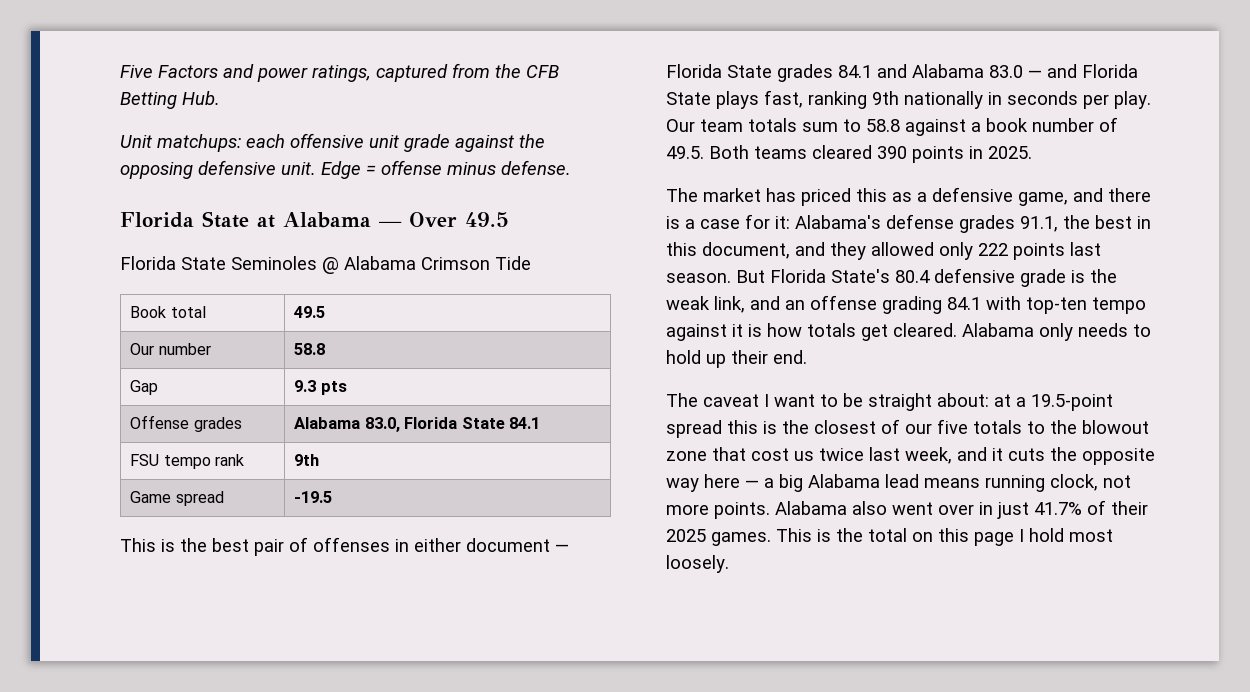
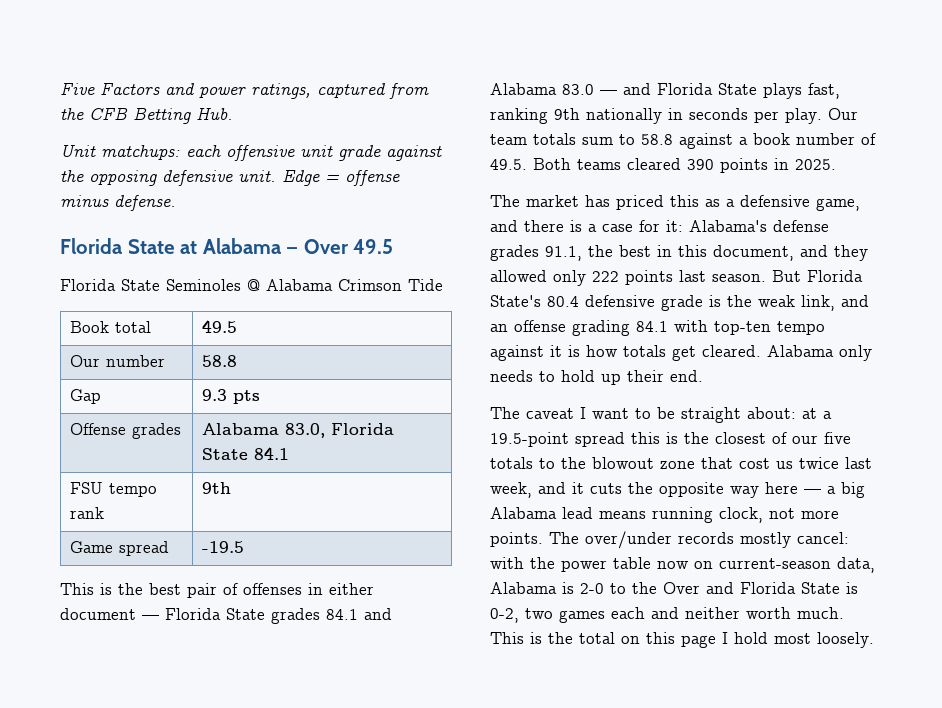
[775,500,1148,519] [666,529,771,546] Alabama also went over in just 41.7% of their 2025 games. -> [549,531,849,549] [490,557,875,573] [490,582,858,594] [490,607,844,623] The over/under records mostly cancel: with the power table now on current-season data, Alabama is 2-0 to the Over and Florida State is 0-2, two games each and neither worth much.

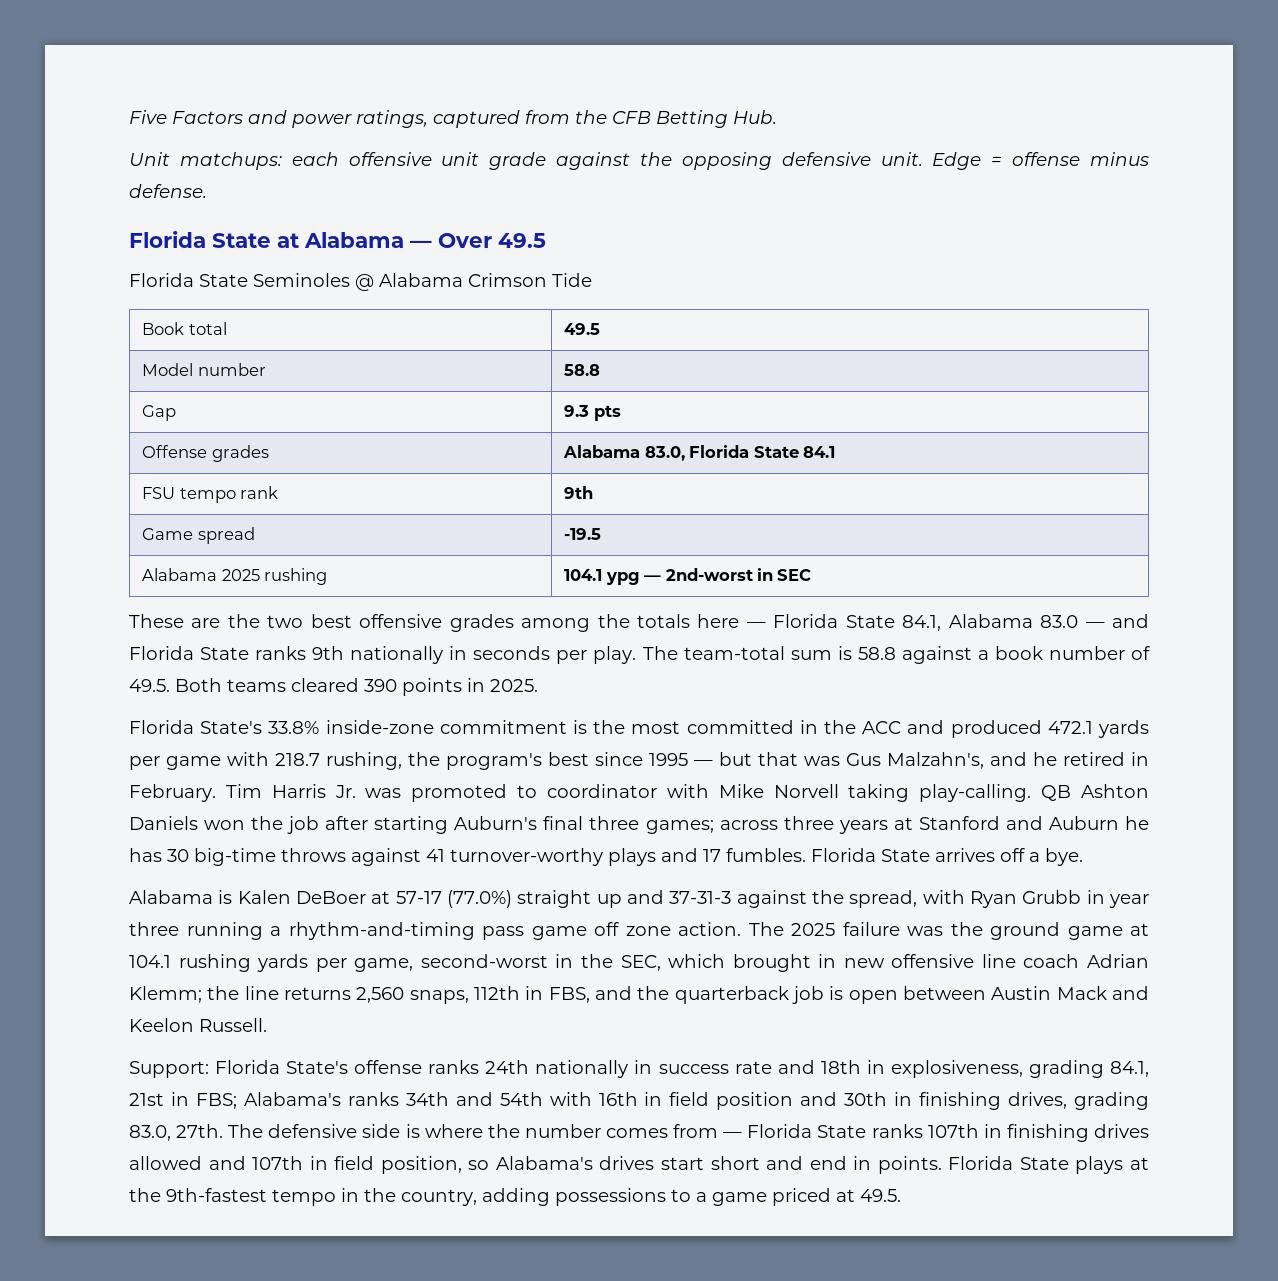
[70,355,101,367] Our -> [142,363,194,376] Model
[60,583,374,598] [60,608,392,624] // This is the best pair of offenses in either document — Florida State grades 84.1 and -> [142,568,328,585] [564,568,812,585] [129,614,942,632] // Alabama 2025 rushing | 104.1 ypg — 2nd-worst in SEC // These are the two best offensive grades among the totals here — Florida State 84.1,
[763,83,840,99] [490,108,548,124] plays fast, ranking -> [255,646,307,660] ranks
[828,108,858,120] [490,133,635,145] Our team totals sum to -> [642,646,852,660] The team-total sum is
[490,195,860,211] [490,220,829,232] [490,245,868,261] [490,270,863,286] [490,295,869,311] [490,320,825,336] [490,345,872,361] [490,370,703,385] [490,407,832,423] [490,432,851,447] [490,457,872,469] [490,482,865,498] [490,507,839,523] [490,531,849,549] [490,557,875,573] [490,582,858,594] [490,607,844,623] [490,632,874,648] The market has priced this as a defensive game, and there is a case for it: Alabama's defense grades 91.1, the best in this document, and they allowed only 222 points last season. But Florida State's 80.4 defensive grade is the weak link, and an offense grading 84.1 with top-ten tempo against it is how totals get cleared. Alabama only needs to hold up their end. // The caveat I want to be straight about: at a 19.5-point spread this is the closest of our five totals to the blowout zone that cost us twice last week, and it cuts the opposite way here — a big Alabama lead means running clock, not more points. The over/under records mostly cancel: with the power table now on current-season data, Alabama is 2-0 to the Over and Florida State is 0-2, two games each and neither worth much. This is the total on this page I hold most loosely. -> [129,720,1150,738] [129,752,1149,770] [129,784,1150,802] [129,816,1149,834] [129,848,1083,866] [129,890,1150,908] [129,922,1149,940] [129,954,1149,972] [129,986,1150,1004] [129,1018,267,1032] [129,1060,1150,1078] [129,1092,1149,1110] [129,1124,1149,1142] [129,1156,1149,1174] [129,1188,901,1206] Florida State's 33.8% inside-zone commitment is the most committed in the ACC and produced 472.1 yards per game with 218.7 rushing, the program's best since 1995 — but that was Gus Malzahn's, and he retired in February. Tim Harris Jr. was promoted to coordinator with Mike Norvell taking play-calling. QB Ashton Daniels won the job after starting Auburn's final three games; across three years at Stanford and Auburn he has 30 big-time throws against 41 turnover-worthy plays and 17 fumbles. Florida State arrives off a bye. // Alabama is Kalen DeBoer at 57-17 (77.0%) straight up and 37-31-3 against the spread, with Ryan Grubb in year three running a rhythm-and-timing pass game off zone action. The 2025 failure was the ground game at 104.1 rushing yards per game, second-worst in the SEC, which brought in new offensive line coach Adrian Klemm; the line returns 2,560 snaps, 112th in FBS, and the quarterback job is open between Austin Mack and Keelon Russell. // Support: Florida State's offense ranks 24th nationally in success rate and 18th in explosiveness, grading 84.1, 21st in FBS; Alabama's ranks 34th and 54th with 16th in field position and 30th in finishing drives, grading 83.0, 27th. The defensive side is where the number comes from — Florida State ranks 107th in finishing drives allowed and 107th in field position, so Alabama's drives start short and end in points. Florida State plays at the 9th-fastest tempo in the country, adding possessions to a game priced at 49.5.

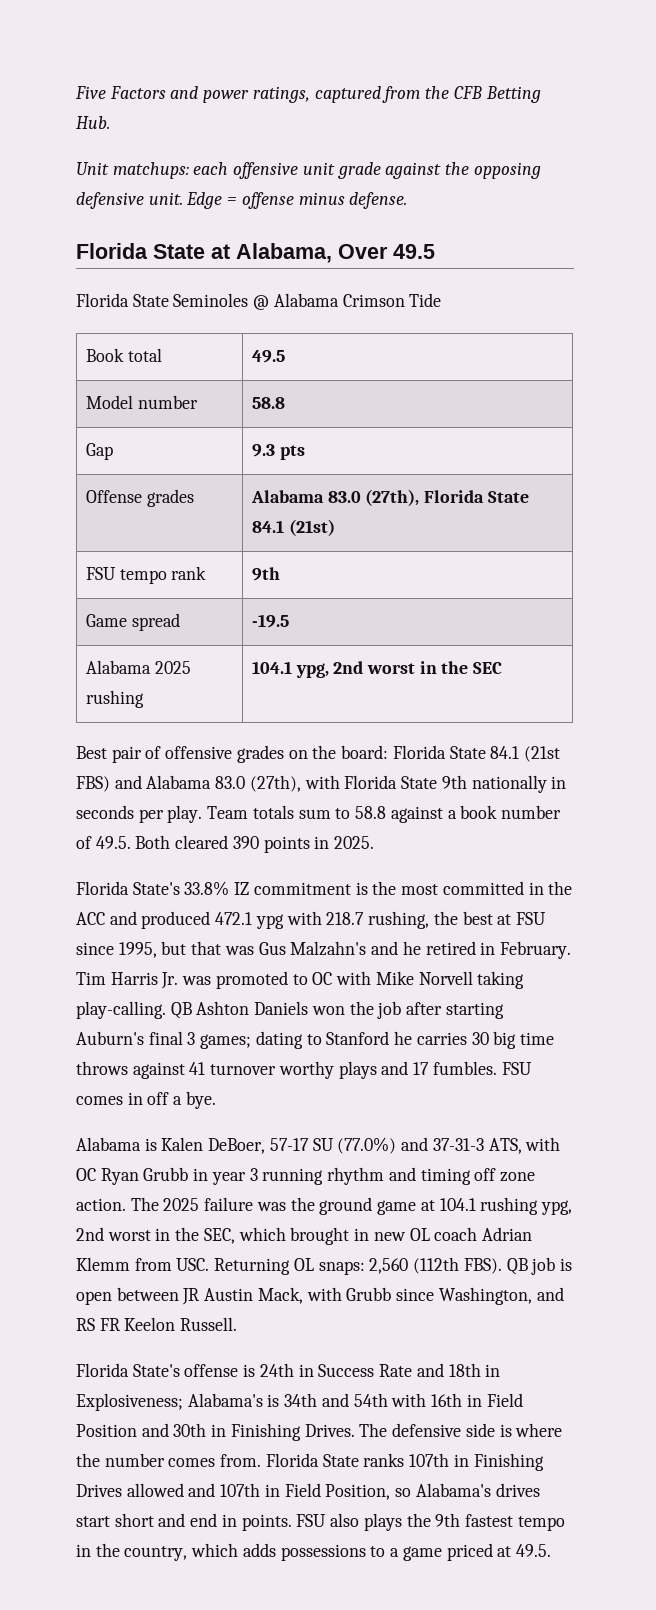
[304,232,432,248] Alabama — -> [236,243,332,263] Alabama,
[644,445,835,461] 83.0, Florida State 84.1 -> [327,489,529,506] [251,519,335,536] 83.0 (27th), Florida State 84.1 (21st)
[605,568,812,585] [129,614,1150,632] [129,646,307,660] ypg — 2nd-worst in SEC // These are the two best offensive grades among the totals here — Florida State 84.1, Alabama 83.0 — and Florida State ranks -> [295,661,503,678] [76,745,560,763] [76,775,438,792] ypg, 2nd worst in the SEC // Best pair of offensive grades on the board: Florida State 84.1 (21st FBS) and Alabama 83.0 (27th), with Florida State
[642,646,852,660] The team-total sum is -> [207,805,351,819] Team totals sum to
[227,679,286,692] teams -> (171, 842) none
[325,720,434,734] inside-zone -> [234,882,250,895] IZ
[1098,720,1150,738] [129,756,221,770] yards per game -> [255,914,284,929] ypg
[446,752,713,770] program's best since 1995 — -> [462,911,546,925] [76,942,157,958] best at FSU since 1995,
[887,752,984,769] Malzahn's, -> [290,941,367,956] Malzahn's
[547,784,657,798] coordinator -> [312,972,333,985] OC
[589,816,1149,834] [129,848,276,866] three games; across three years at Stanford and Auburn he has 30 big-time -> [187,1031,554,1049] 3 games; dating to Stanford he carries 30 big time
[450,848,603,866] turnover-worthy -> [210,1061,334,1079] turnover worthy
[811,848,995,862] Florida State arrives -> [501,1062,532,1075] [76,1092,143,1105] FSU comes in
[296,890,1150,908] [129,922,587,940] DeBoer at 57-17 (77.0%) straight up and 37-31-3 against the spread, with Ryan Grubb in year three running a rhythm-and-timing pass game -> [208,1137,561,1154] [76,1167,471,1185] DeBoer, 57-17 SU (77.0%) and 37-31-3 ATS, with OC Ryan Grubb in year 3 running rhythm and timing
[257,954,548,972] yards per game, second-worst -> [540,1200,572,1215] [76,1227,151,1241] ypg, 2nd worst
[891,954,1149,968] [129,986,1150,1004] offensive line coach Adrian Klemm; the line returns 2,560 snaps, 112th in FBS, and the quarterback job is open between Austin Mack and -> [409,1227,532,1241] [76,1257,572,1275] [76,1287,564,1305] [76,1318,120,1331] OL coach Adrian Klemm from USC. Returning OL snaps: 2,560 (112th FBS). QB job is open between JR Austin Mack, with Grubb since Washington, and RS FR
[129,1061,209,1078] Support: -> (238, 1324) none
[428,1060,1150,1078] [129,1092,399,1109] ranks 24th nationally in success rate and 18th in explosiveness, grading 84.1, 21st in FBS; Alabama's ranks -> [243,1363,501,1377] [76,1393,280,1411] is 24th in Success Rate and 18th in Explosiveness; Alabama's is
[669,1092,794,1110] field position -> [486,1393,523,1407] [76,1424,137,1437] Field Position
[919,1092,1149,1110] [129,1124,224,1141] finishing drives, grading 83.0, 27th. -> [230,1423,355,1441] Finishing Drives.
[673,1124,743,1138] from — -> [220,1454,262,1467] from.
[1006,1124,1149,1142] finishing drives -> [473,1453,544,1471] [76,1484,122,1497] Finishing Drives
[334,1156,462,1174] field position, -> [284,1483,391,1500] Field Position,
[948,1156,1149,1174] [129,1188,267,1202] Florida State plays at the 9th-fastest -> [296,1513,513,1531] FSU also plays the 9th fastest
[482,1188,550,1206] adding -> [191,1543,276,1557] which adds

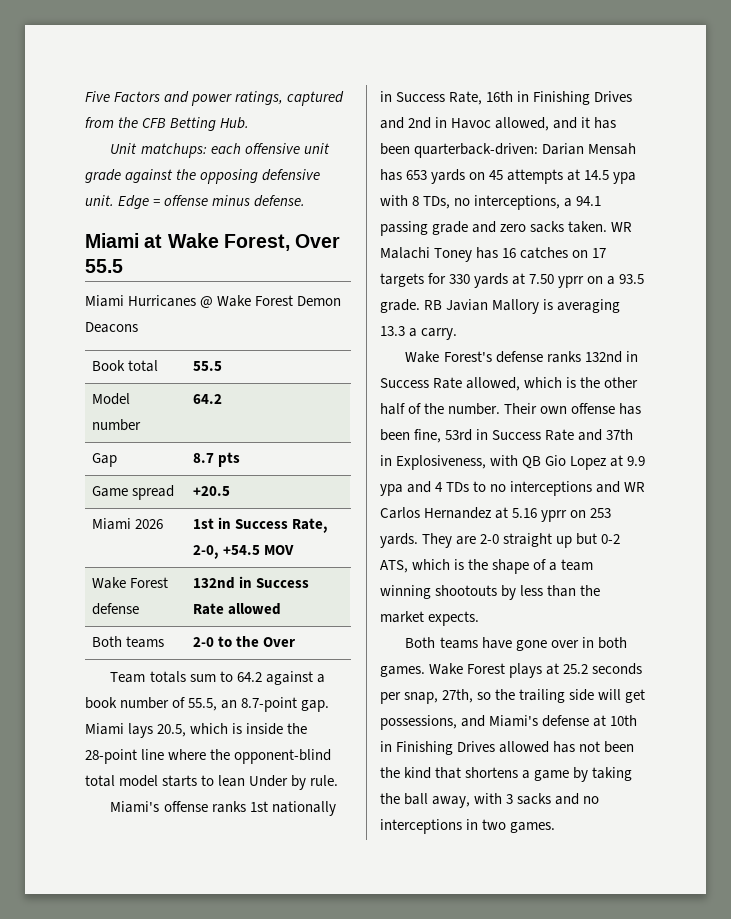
[76,243,435,263] [76,293,442,310] Florida State at Alabama, Over 49.5 // Florida State Seminoles @ Alabama Crimson Tide -> [85,233,341,251] [85,259,123,273] [85,295,342,308] [85,322,138,333] Miami at Wake Forest, Over 55.5 // Miami Hurricanes @ Wake Forest Demon Deacons
[251,350,285,363] 49.5 -> [193,361,223,371] 55.5
[251,397,285,409] 58.8 -> [193,394,223,404] 64.2
[251,444,275,457] 9.3 -> [193,453,215,463] 8.7
[85,489,194,507] [250,489,529,506] [251,519,335,536] [85,566,207,584] [251,567,280,581] [85,613,180,631] [251,614,289,628] [85,660,191,674] [85,690,144,708] [251,661,503,678] [76,745,560,763] [76,775,567,793] [76,805,203,823] Offense grades | Alabama 83.0 (27th), Florida State 84.1 (21st) // FSU tempo rank | 9th // Game spread | -19.5 // Alabama 2025 rushing | 104.1 ypg, 2nd worst in the SEC // Best pair of offensive grades on the board: Florida State 84.1 (21st FBS) and Alabama 83.0 (27th), with Florida State 9th nationally in seconds per play. -> [92,485,175,500] [193,486,231,496] [92,518,164,530] [193,517,329,533] [193,545,295,559] [92,577,169,589] [92,603,140,615] [193,576,310,589] [193,603,282,615] [92,636,165,648] [193,636,296,647] Game spread | +20.5 // Miami 2026 | 1st in Success Rate, 2-0, +54.5 MOV // Wake Forest defense | 132nd in Success Rate allowed // Both teams | 2-0 to the Over //
[355,806,387,819] 58.8 -> [236,672,262,682] 64.2
[95,835,375,853] [76,881,573,896] [76,911,546,929] [76,941,571,959] [76,971,525,989] [76,1001,504,1019] [76,1031,554,1049] [76,1061,532,1079] [76,1091,216,1109] [76,1137,561,1154] [76,1167,535,1185] [76,1197,572,1215] [76,1227,532,1245] [76,1257,572,1275] [76,1287,564,1305] [76,1317,238,1331] [76,1363,501,1377] [76,1393,523,1411] [76,1423,563,1441] [76,1453,544,1471] [76,1483,540,1500] [76,1513,565,1531] [76,1543,551,1561] 49.5. Both cleared 390 points in 2025. // Florida State's 33.8% IZ commitment is the most committed in the ACC and produced 472.1 ypg with 218.7 rushing, the best at FSU since 1995, but that was Gus Malzahn's and he retired in February. Tim Harris Jr. was promoted to OC with Mike Norvell taking play-calling. QB Ashton Daniels won the job after starting Auburn's final 3 games; dating to Stanford he carries 30 big time throws against 41 turnover worthy plays and 17 fumbles. FSU comes in off a bye. // Alabama is Kalen DeBoer, 57-17 SU (77.0%) and 37-31-3 ATS, with OC Ryan Grubb in year 3 running rhythm and timing off zone action. The 2025 failure was the ground game at 104.1 rushing ypg, 2nd worst in the SEC, which brought in new OL coach Adrian Klemm from USC. Returning OL snaps: 2,560 (112th FBS). QB job is open between JR Austin Mack, with Grubb since Washington, and RS FR Keelon Russell. // Florida State's offense is 24th in Success Rate and 18th in Explosiveness; Alabama's is 34th and 54th with 16th in Field Position and 30th in Finishing Drives. The defensive side is where the number comes from. Florida State ranks 107th in Finishing Drives allowed and 107th in Field Position, so Alabama's drives start short and end in points. FSU also plays the 9th fastest tempo in the country, which adds possessions to a game priced at 49.5. -> [188,697,330,712] [85,723,308,738] [85,749,332,764] [85,775,339,790] [110,801,336,816] [380,91,633,105] [380,117,617,131] [380,143,637,158] [380,169,637,184] [380,195,602,210] [380,221,633,236] [380,247,607,262] [380,273,645,288] [380,299,621,314] [380,326,458,340] [405,351,638,363] [380,377,639,391] [380,403,642,415] [380,429,634,443] [380,455,646,470] [380,481,646,496] [380,507,612,522] [380,533,621,548] [380,559,594,574] [380,585,601,600] [380,611,480,626] [405,637,627,651] [380,663,643,678] [380,689,646,704] [380,715,638,730] [380,741,635,755] [380,767,633,782] [380,793,600,808] [380,819,556,834] 55.5, an 8.7-point gap. Miami lays 20.5, which is inside the 28-point line where the opponent-blind total model starts to lean Under by rule. // Miami's offense ranks 1st nationally in Success Rate, 16th in Finishing Drives and 2nd in Havoc allowed, and it has been quarterback-driven: Darian Mensah has 653 yards on 45 attempts at 14.5 ypa with 8 TDs, no interceptions, a 94.1 passing grade and zero sacks taken. WR Malachi Toney has 16 catches on 17 targets for 330 yards at 7.50 yprr on a 93.5 grade. RB Javian Mallory is averaging 13.3 a carry. // Wake Forest's defense ranks 132nd in Success Rate allowed, which is the other half of the number. Their own offense has been fine, 53rd in Success Rate and 37th in Explosiveness, with QB Gio Lopez at 9.9 ypa and 4 TDs to no interceptions and WR Carlos Hernandez at 5.16 yprr on 253 yards. They are 2-0 straight up but 0-2 ATS, which is the shape of a team winning shootouts by less than the market expects. // Both teams have gone over in both games. Wake Forest plays at 25.2 seconds per snap, 27th, so the trailing side will get possessions, and Miami's defense at 10th in Finishing Drives allowed has not been the kind that shortens a game by taking the ball away, with 3 sacks and no interceptions in two games.

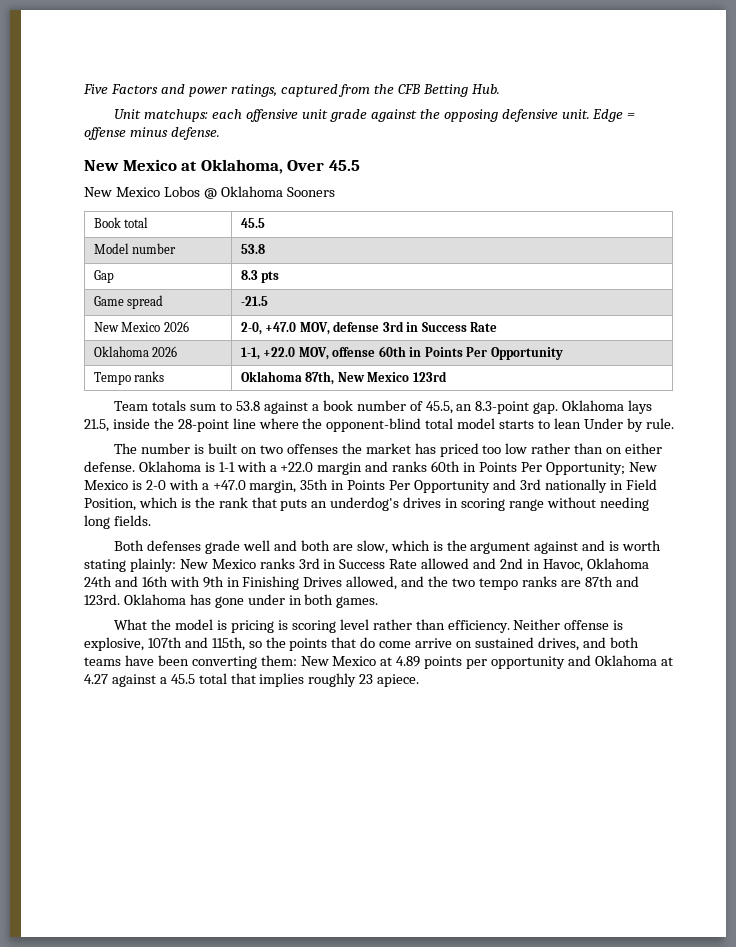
[85,233,341,251] [85,259,123,273] [85,295,342,308] [85,322,138,333] Miami at Wake Forest, Over 55.5 // Miami Hurricanes @ Wake Forest Demon Deacons -> [84,159,360,174] [84,186,335,199] New Mexico at Oklahoma, Over 45.5 // New Mexico Lobos @ Oklahoma Sooners
[193,361,223,371] 55.5 -> [240,218,265,228] 45.5
[193,394,223,404] 64.2 -> [240,244,265,254] 53.8
[193,453,215,463] 8.7 -> [240,270,258,280] 8.3
[193,486,231,496] [92,518,164,530] [193,517,329,533] [193,545,295,559] [92,577,169,589] [92,603,140,615] [193,576,310,589] [193,603,282,615] [92,636,165,648] [193,636,296,647] +20.5 // Miami 2026 | 1st in Success Rate, 2-0, +54.5 MOV // Wake Forest defense | 132nd in Success Rate allowed // Both teams | 2-0 to the Over -> [240,296,268,306] [93,321,189,332] [240,321,498,335] [93,346,178,357] [240,346,563,360] [93,371,165,385] [240,371,447,385] -21.5 // New Mexico 2026 | 2-0, +47.0 MOV, defense 3rd in Success Rate // Oklahoma 2026 | 1-1, +22.0 MOV, offense 60th in Points Per Opportunity // Tempo ranks | Oklahoma 87th, New Mexico 123rd
[236,672,262,682] 64.2 -> [236,401,261,411] 53.8
[188,697,330,712] [85,723,243,738] 55.5, an 8.7-point gap. Miami lays 20.5, which is -> [425,400,653,414] [84,419,109,432] 45.5, an 8.3-point gap. Oklahoma lays 21.5,
[110,801,336,816] [380,91,633,105] [380,117,617,131] [380,143,637,158] [380,169,637,184] [380,195,602,210] [380,221,633,236] [380,247,607,262] [380,273,645,288] [380,299,621,314] [380,326,458,340] [405,351,638,363] [380,377,639,391] [380,403,642,415] [380,429,634,443] [380,455,646,470] [380,481,646,496] [380,507,612,522] [380,533,621,548] [380,559,594,574] [380,585,601,600] [380,611,480,626] [405,637,627,651] [380,663,643,678] [380,689,646,704] [380,715,638,730] [380,741,635,755] [380,767,633,782] [380,793,600,808] [380,819,556,834] Miami's offense ranks 1st nationally in Success Rate, 16th in Finishing Drives and 2nd in Havoc allowed, and it has been quarterback-driven: Darian Mensah has 653 yards on 45 attempts at 14.5 ypa with 8 TDs, no interceptions, a 94.1 passing grade and zero sacks taken. WR Malachi Toney has 16 catches on 17 targets for 330 yards at 7.50 yprr on a 93.5 grade. RB Javian Mallory is averaging 13.3 a carry. // Wake Forest's defense ranks 132nd in Success Rate allowed, which is the other half of the number. Their own offense has been fine, 53rd in Success Rate and 37th in Explosiveness, with QB Gio Lopez at 9.9 ypa and 4 TDs to no interceptions and WR Carlos Hernandez at 5.16 yprr on 253 yards. They are 2-0 straight up but 0-2 ATS, which is the shape of a team winning shootouts by less than the market expects. // Both teams have gone over in both games. Wake Forest plays at 25.2 seconds per snap, 27th, so the trailing side will get possessions, and Miami's defense at 10th in Finishing Drives allowed has not been the kind that shortens a game by taking the ball away, with 3 sacks and no interceptions in two games. -> [114,443,662,457] [84,461,657,475] [84,479,657,493] [84,497,649,511] [84,515,151,529] [114,540,662,554] [84,558,649,572] [84,576,639,590] [84,594,379,608] [114,619,624,633] [84,637,639,651] [84,655,673,669] [84,673,420,687] The number is built on two offenses the market has priced too low rather than on either defense. Oklahoma is 1-1 with a +22.0 margin and ranks 60th in Points Per Opportunity; New Mexico is 2-0 with a +47.0 margin, 35th in Points Per Opportunity and 3rd nationally in Field Position, which is the rank that puts an underdog's drives in scoring range without needing long fields. // Both defenses grade well and both are slow, which is the argument against and is worth stating plainly: New Mexico ranks 3rd in Success Rate allowed and 2nd in Havoc, Oklahoma 24th and 16th with 9th in Finishing Drives allowed, and the two tempo ranks are 87th and 123rd. Oklahoma has gone under in both games. // What the model is pricing is scoring level rather than efficiency. Neither offense is explosive, 107th and 115th, so the points that do come arrive on sustained drives, and both teams have been converting them: New Mexico at 4.89 points per opportunity and Oklahoma at 4.27 against a 45.5 total that implies roughly 23 apiece.

